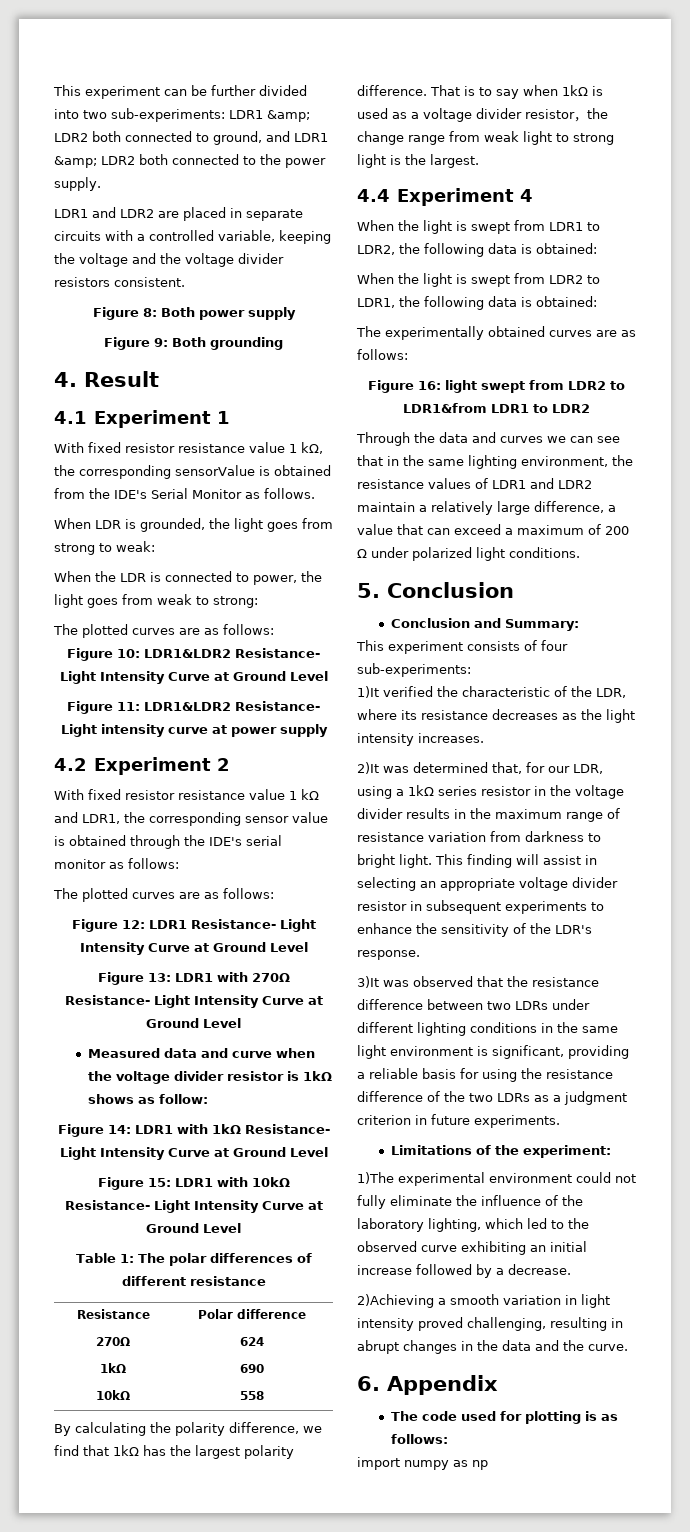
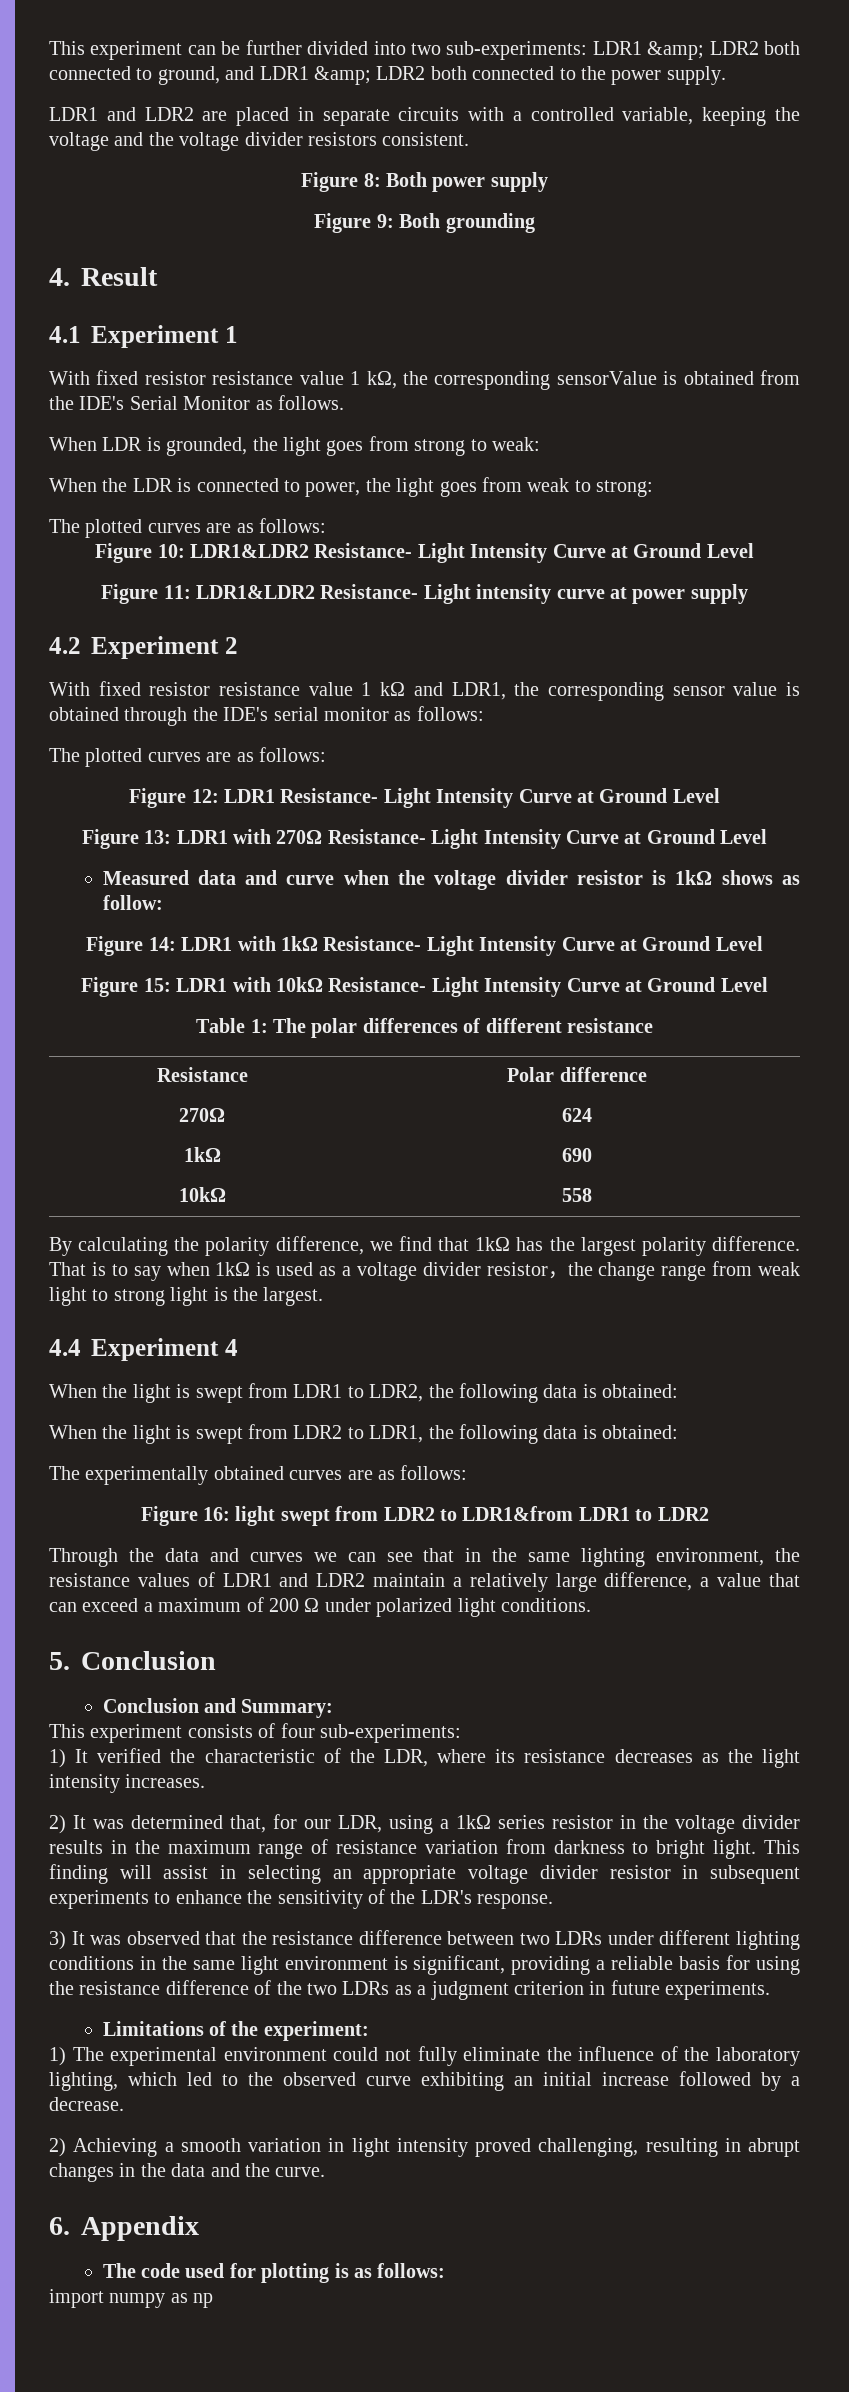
[357,686,379,698] 1)It -> [49,1749,89,1768] 1) It
[357,762,379,774] 2)It -> [49,1815,86,1834] 2) It
[357,976,379,988] 3)It -> [49,1931,85,1950] 3) It
[357,1172,394,1184] 1)The -> [49,2047,104,2066] 1) The
[357,1294,434,1308] 2)Achieving -> [49,2138,158,2157] 2) Achieving

